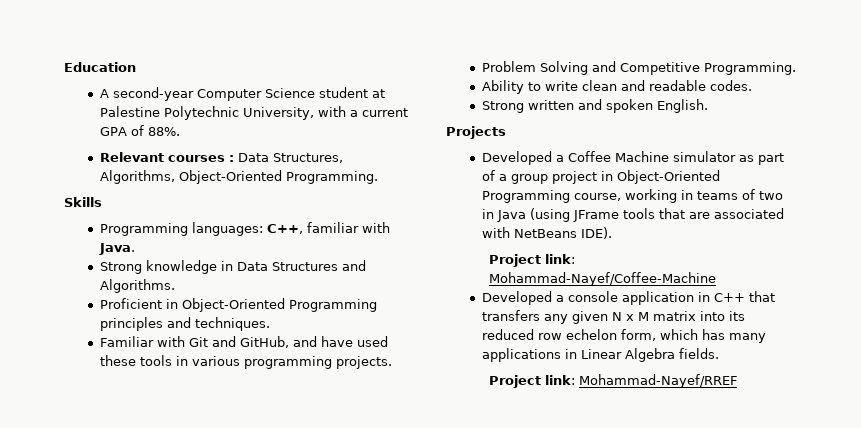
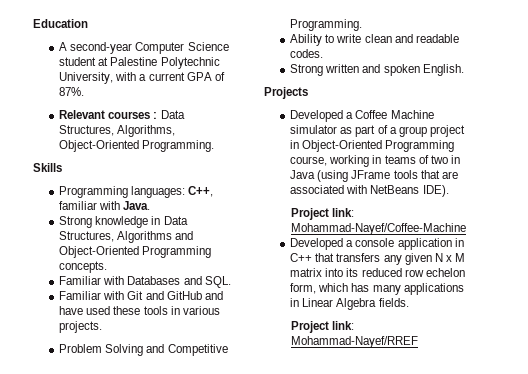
[148,127,181,136] 88%. -> [59,87,85,96] 87%.
[272,260,367,271] [100,279,176,293] [100,298,378,312] [100,317,271,331] Structures and Algorithms. // Proficient in Object-Oriented Programming principles and techniques. -> [59,231,194,243] [59,246,212,258] [59,261,108,273] [59,276,231,288] Structures, Algorithms and Object-Oriented Programming concepts. // Familiar with Databases and SQL.
[240,336,290,348] GitHub, -> [166,291,202,300] GitHub
[244,356,333,369] programming -> (220, 310) none

